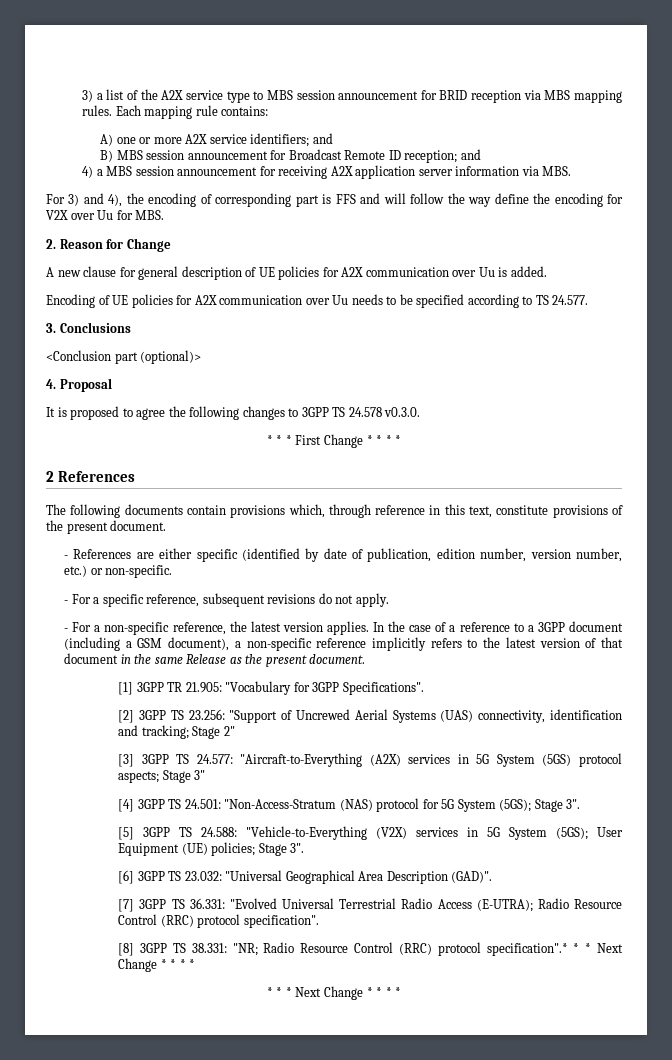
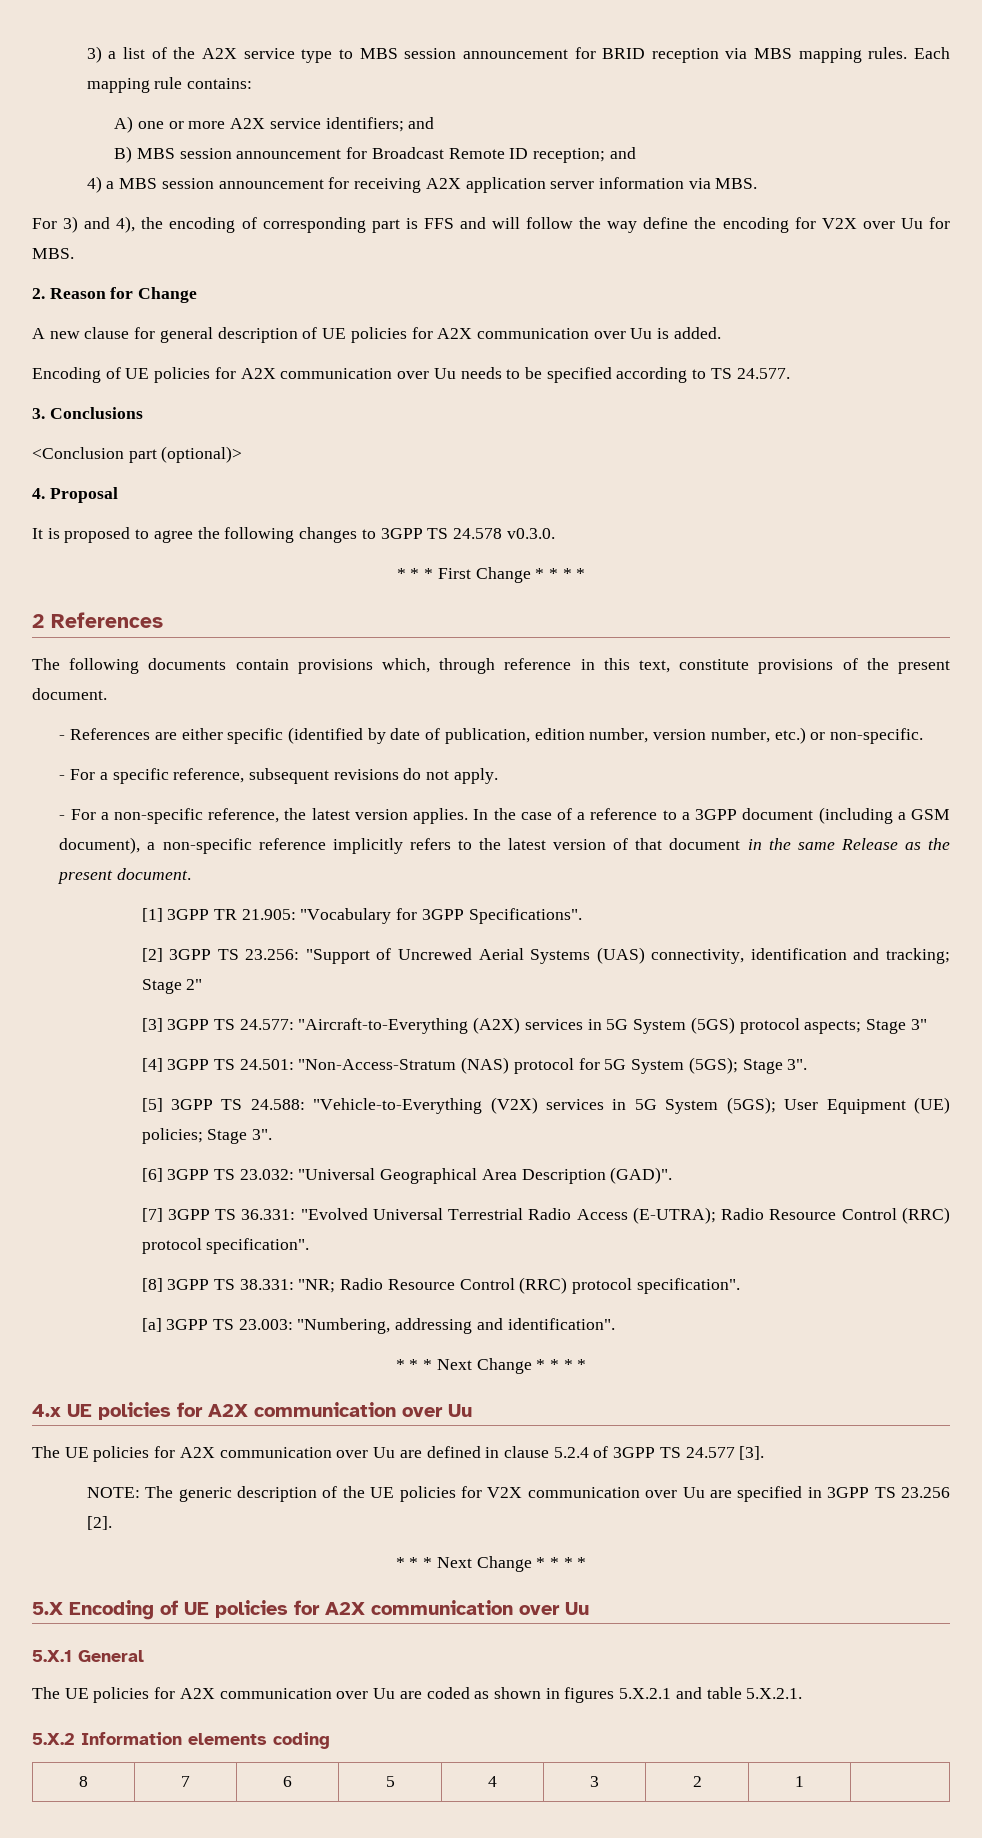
[486,943,623,956] [118,958,196,972] [266,986,402,1000] specification".* * * Next Change * * * * // * * * Next Change * * * * -> [636,1278,740,1294] [141,1318,615,1334] [395,1358,587,1374] [32,1402,472,1420] [32,1446,765,1462] [86,1486,950,1502] [86,1516,112,1530] [395,1556,587,1572] [32,1600,589,1620] [32,1650,144,1662] [32,1687,803,1703] [32,1732,330,1749] [79,1776,88,1787] [181,1776,190,1787] [283,1776,292,1787] [385,1776,395,1787] [488,1776,497,1787] [590,1776,599,1787] [692,1776,702,1787] [795,1776,804,1787] specification". // [a] 3GPP TS 23.003: "Numbering, addressing and identification". // * * * Next Change * * * * // 4.x UE policies for A2X communication over Uu // The UE policies for A2X communication over Uu are defined in clause 5.2.4 of 3GPP TS 24.577 [3]. // NOTE: The generic description of the UE policies for V2X communication over Uu are specified in 3GPP TS 23.256 [2]. // * * * Next Change * * * * // 5.X Encoding of UE policies for A2X communication over Uu // 5.X.1 General // The UE policies for A2X communication over Uu are coded as shown in figures 5.X.2.1 and table 5.X.2.1. // 5.X.2 Information elements coding // 8 | 7 | 6 | 5 | 4 | 3 | 2 | 1 |

